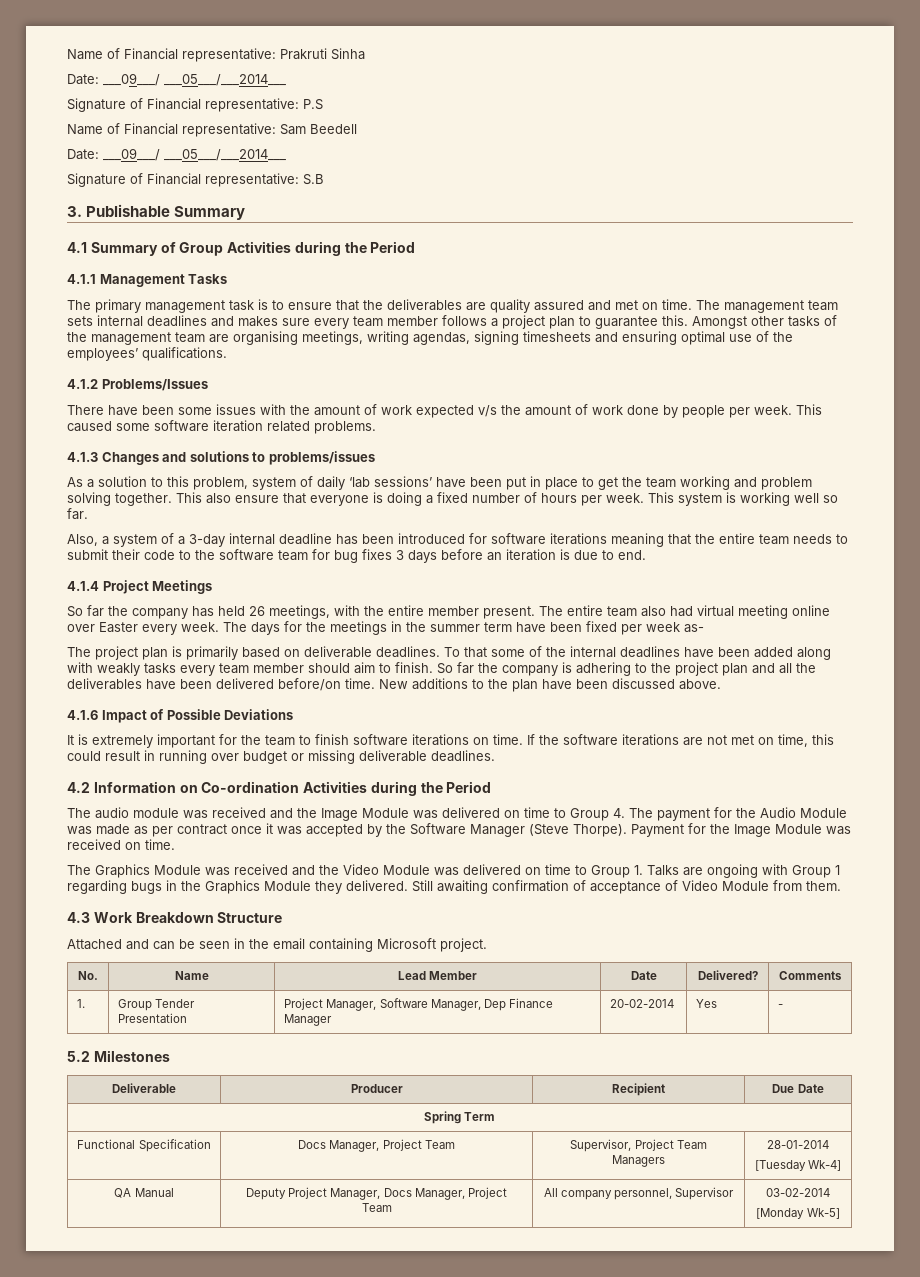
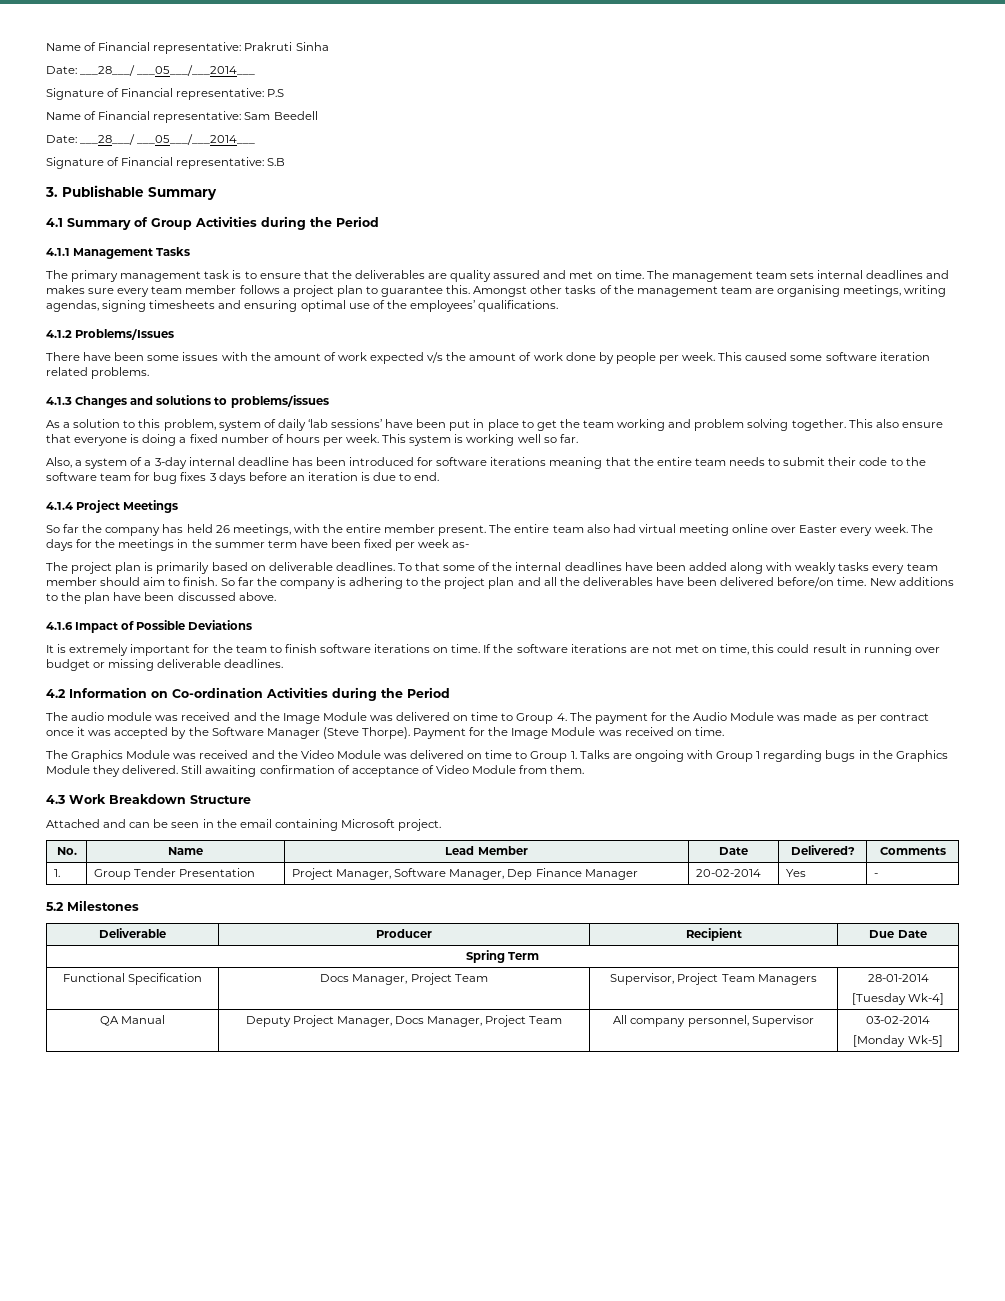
[103,73,160,86] ___09___/ -> [80,65,136,76] ___28___/
[103,148,160,161] ___09___/ -> [80,134,136,145] ___28___/

